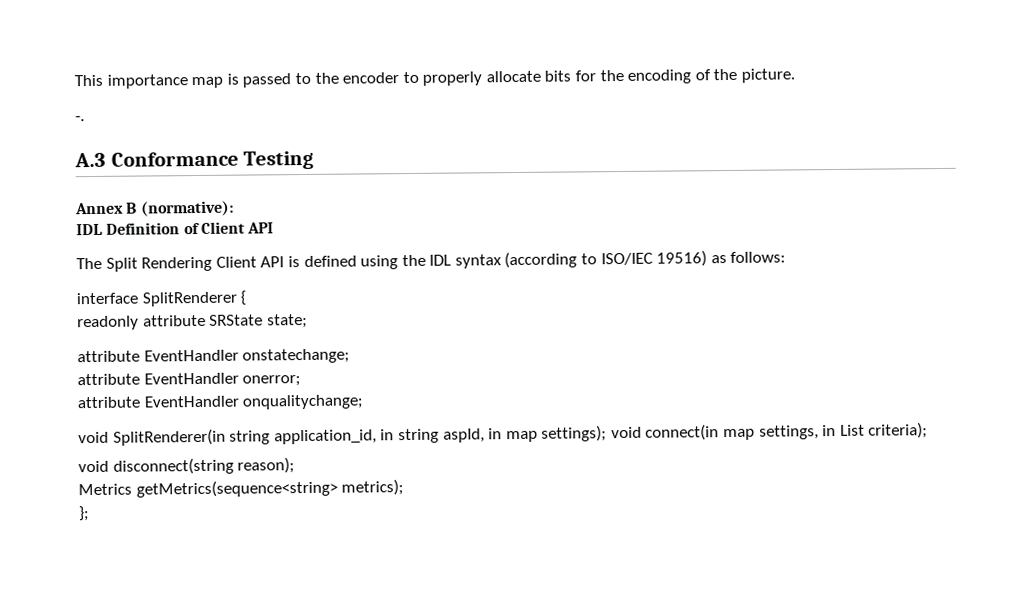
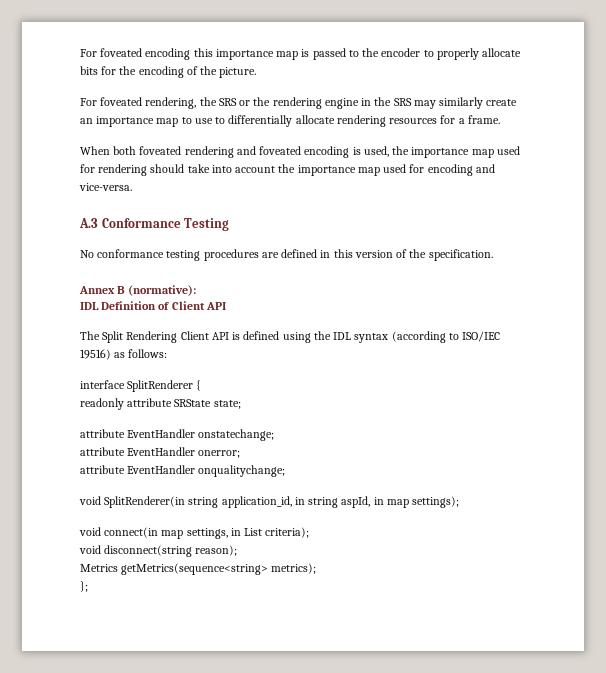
[74,74,103,87] This -> [80,48,213,60] For foveated encoding this
[75,116,85,122] [74,150,315,170] -. // A.3 Conformance Testing -> [80,97,518,109] [80,115,500,127] [80,146,520,158] [80,164,495,176] [79,183,132,191] [79,218,230,231] [80,249,493,261] For foveated rendering, the SRS or the rendering engine in the SRS may similarly create an importance map to use to differentially allocate rendering resources for a frame. // When both foveated rendering and foveated encoding is used, the importance map used for rendering should take into account the importance map used for encoding and vice-versa. // A.3 Conformance Testing // No conformance testing procedures are defined in this version of the specification.
(608, 433) none -> (460, 502) //

